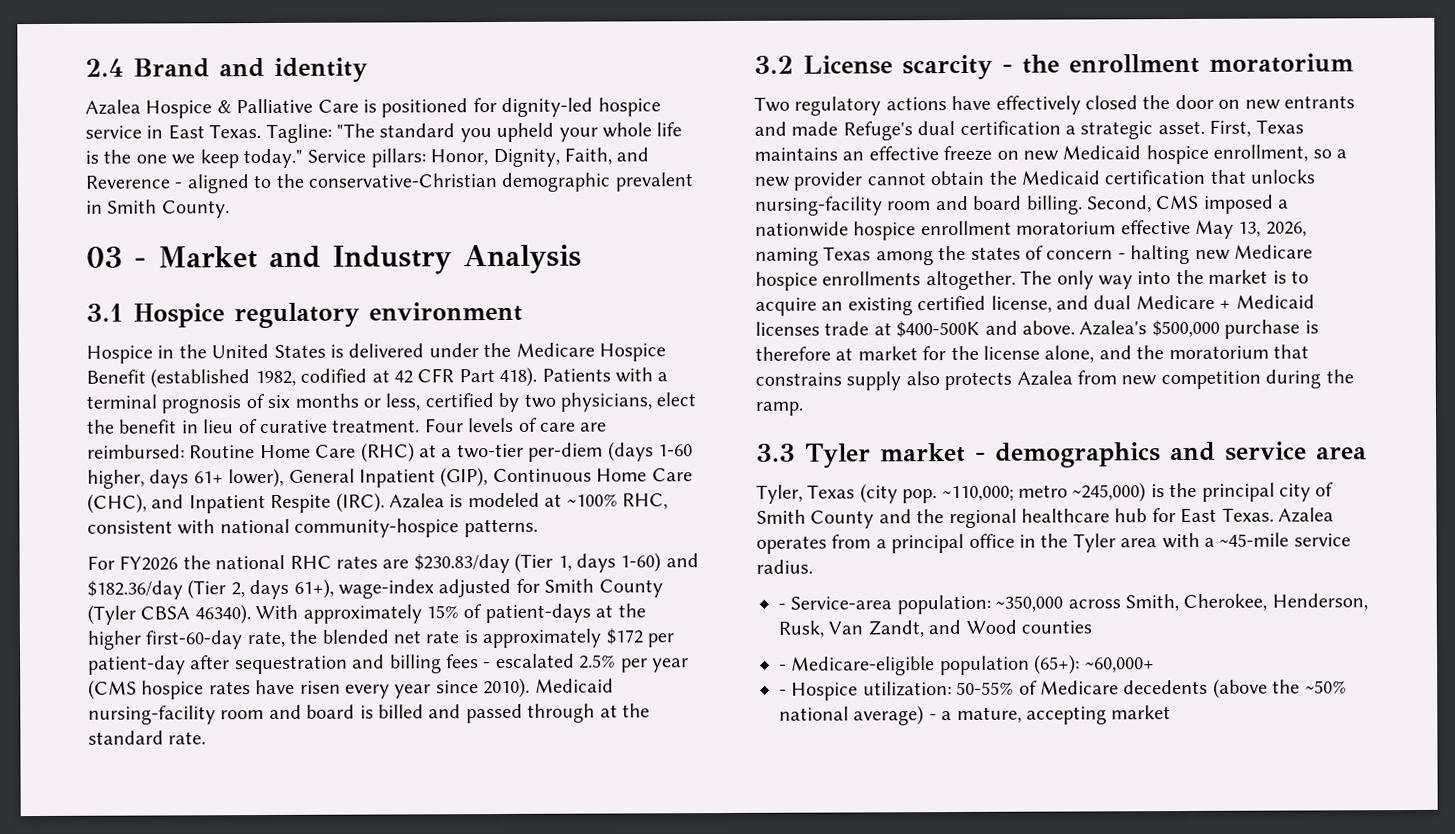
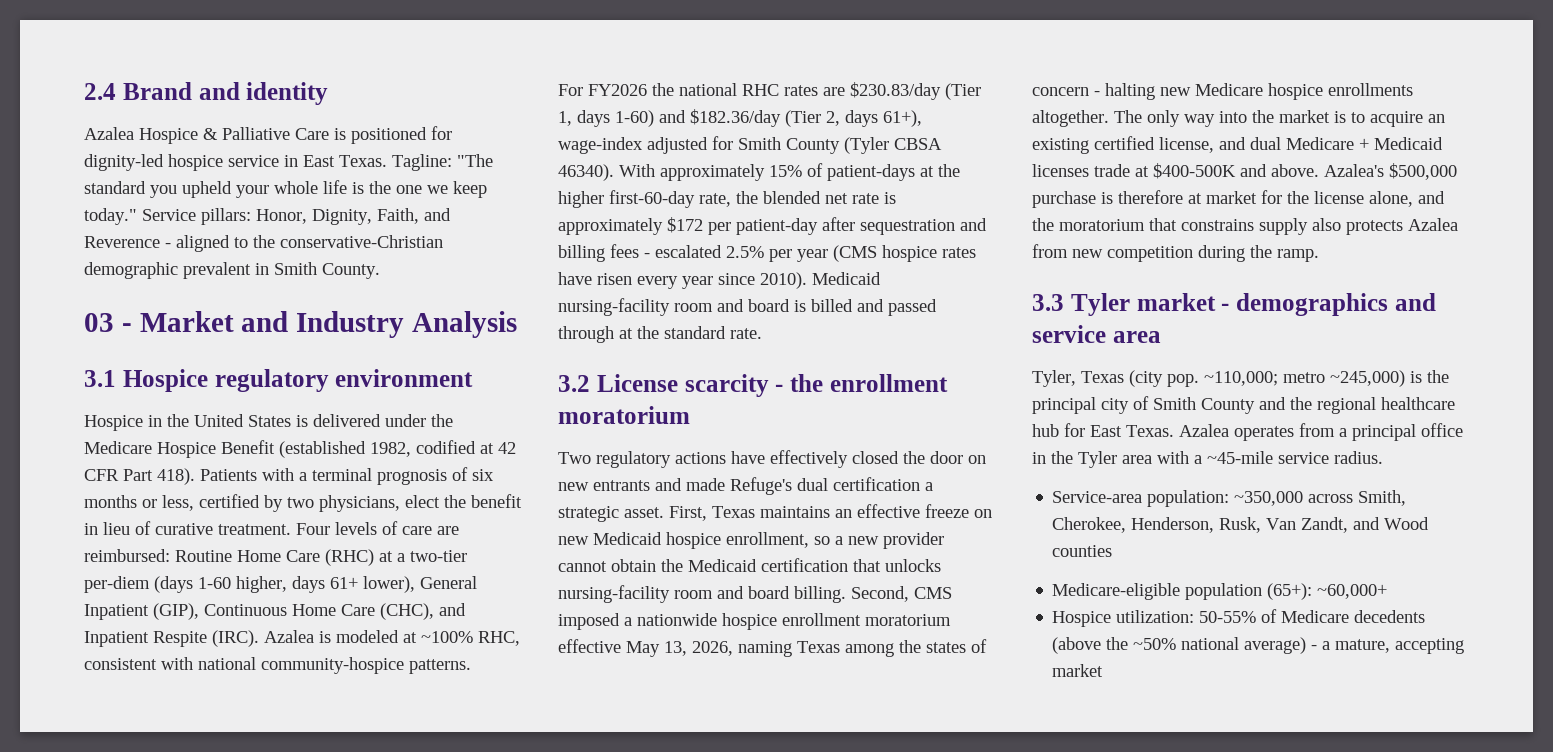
[778,603,786,610] - -> (1383, 457) none
[779,664,787,671] - -> (1113, 551) none
[779,689,787,696] - -> (1388, 591) none

